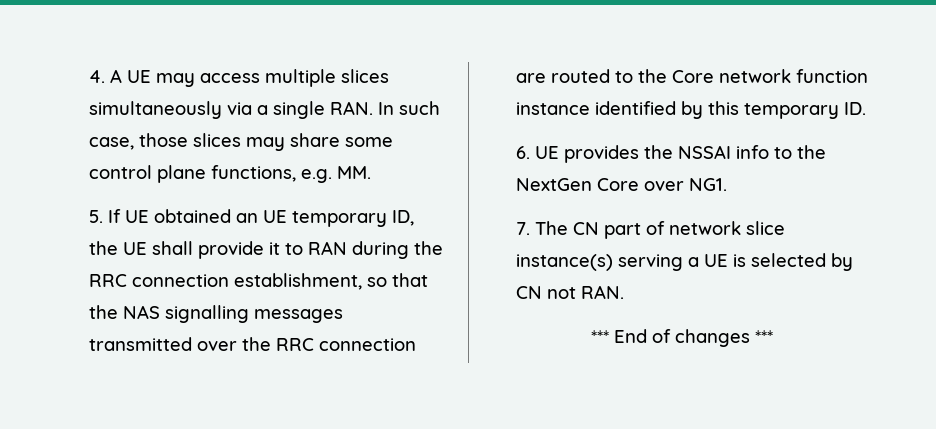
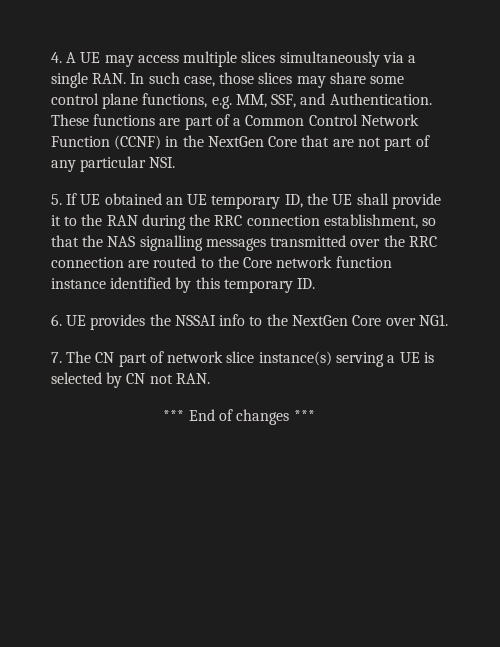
[336,166,371,179] MM. -> [235,93,432,108] [50,114,420,130] [50,135,430,151] [50,156,176,172] MM, SSF, and Authentication. These functions are part of a Common Control Network Function (CCNF) in the NextGen Core that are not part of any particular NSI.
(303, 249) none -> [81,214,103,226] the

